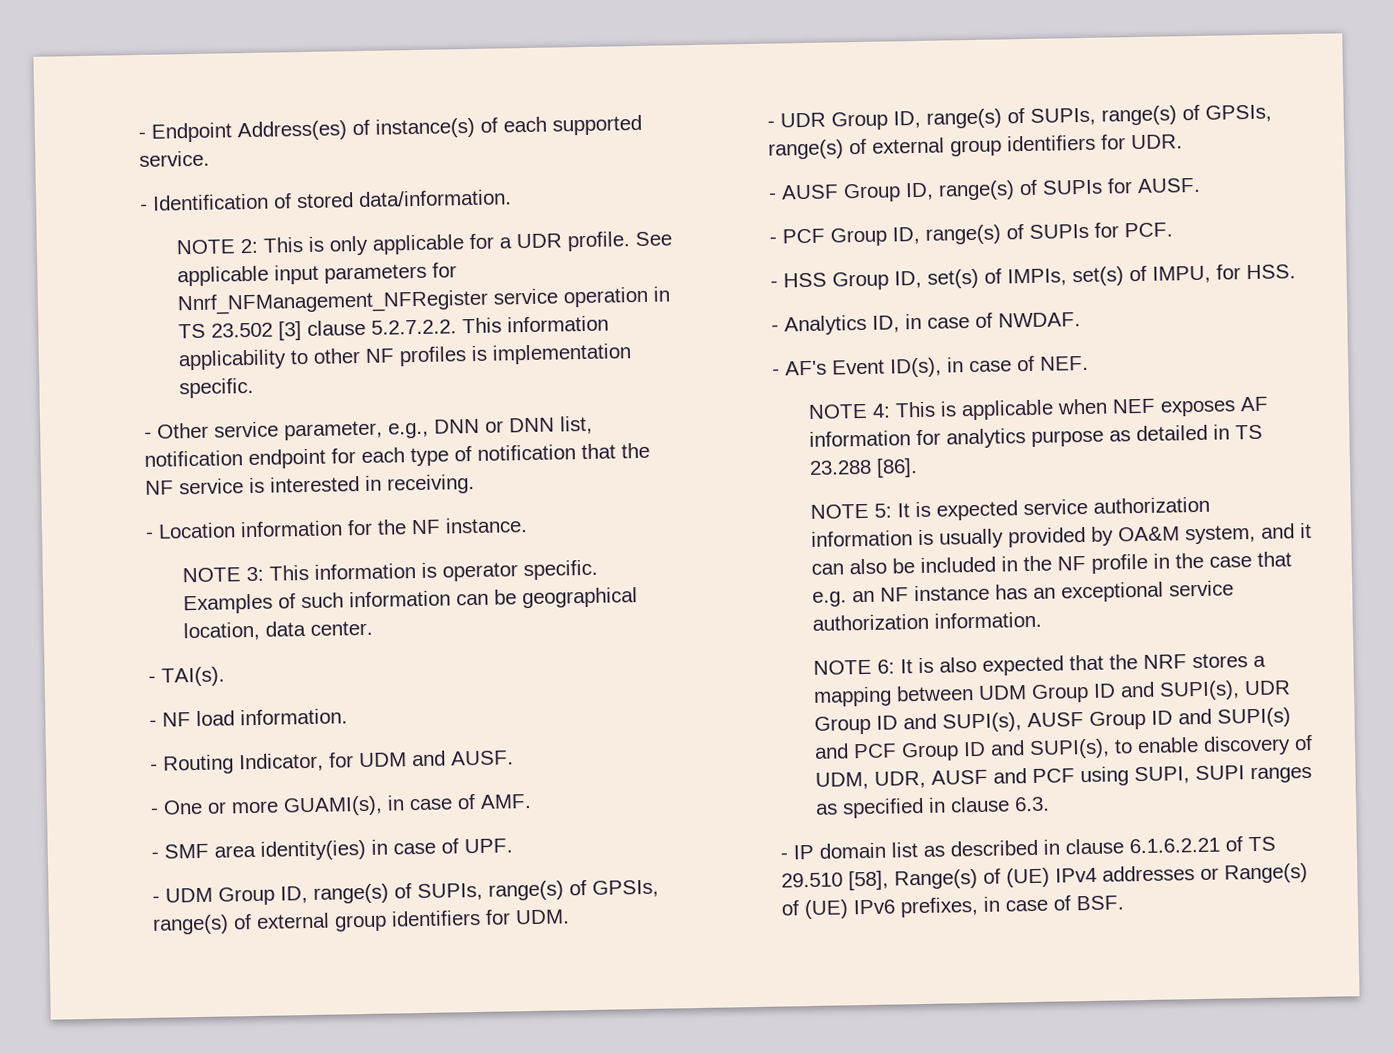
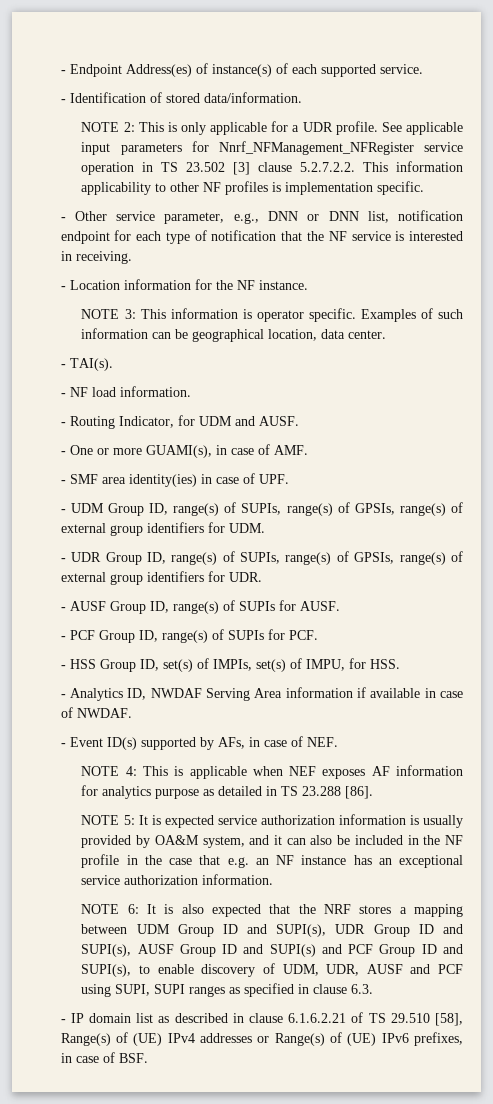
(900, 324) none -> [150,687,421,701] NWDAF Serving Area information if available
[784,357,942,378] AF's Event ID(s), -> [69,737,245,750] Event ID(s) supported by AFs,

